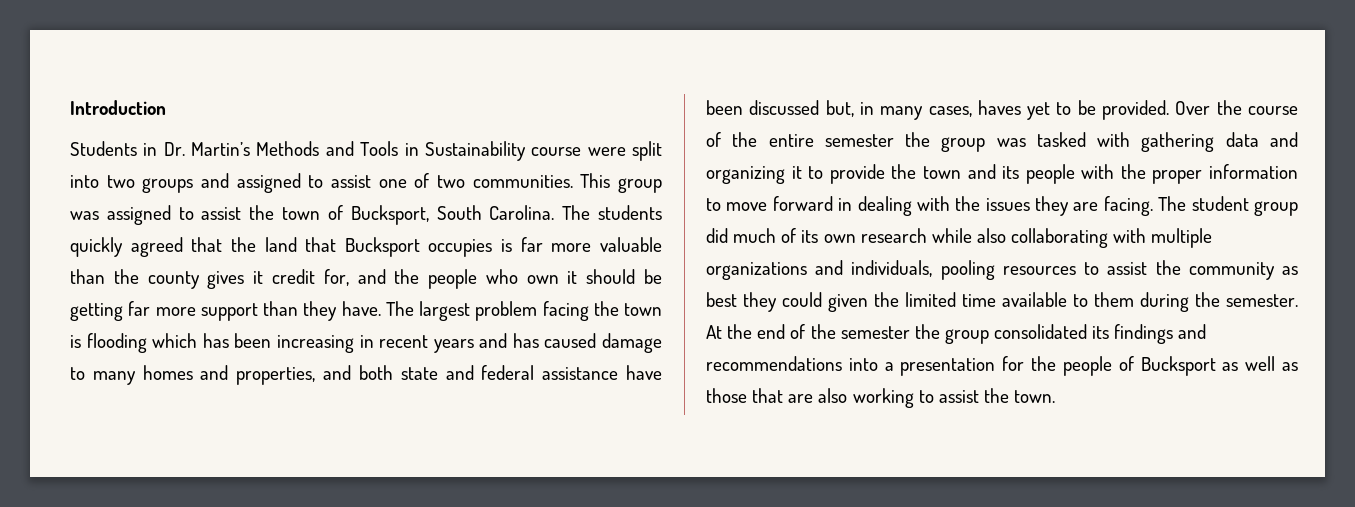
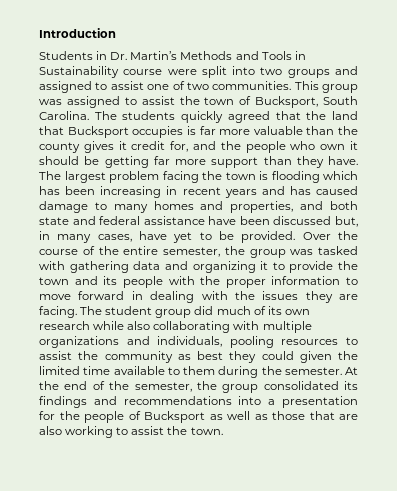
[977,100,1021,115] haves -> [139,231,167,240] have
[824,134,894,147] semester -> [163,247,220,257] semester,
[840,326,910,339] semester -> [134,382,192,392] semester,

